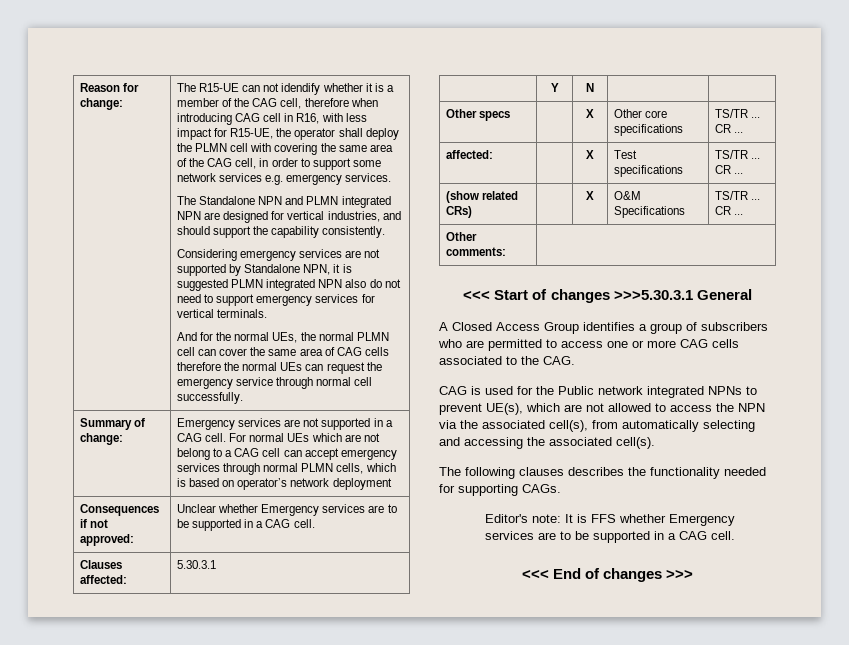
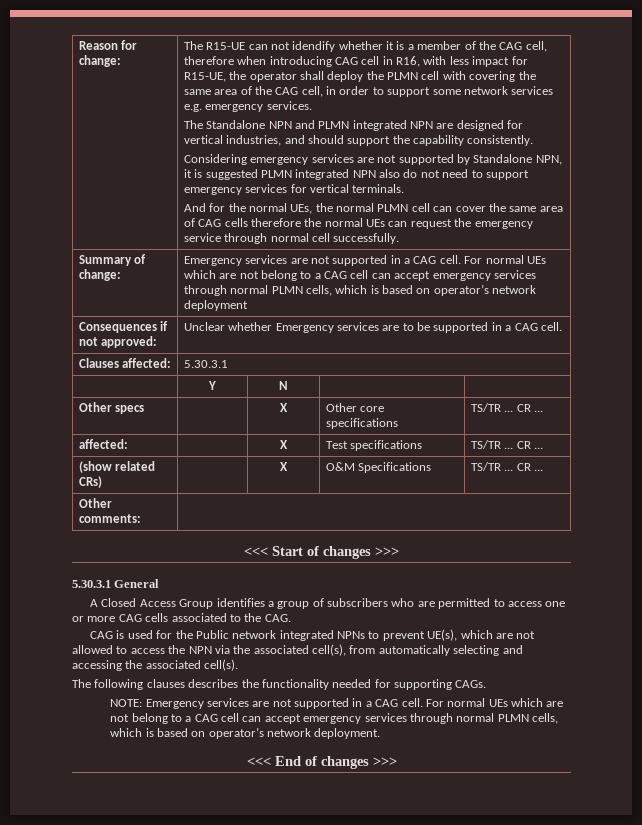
[613,290,693,300] >>>5.30.3.1 -> [375,547,399,556] [72,580,111,588] >>> // 5.30.3.1
[485,514,736,526] [485,531,736,543] Editor's note: It is FFS whether Emergency services are to be supported in a CAG cell. -> [110,698,564,709] [110,713,559,724] [110,727,381,739] NOTE: Emergency services are not supported in a CAG cell. For normal UEs which are not belong to a CAG cell can accept emergency services through normal PLMN cells, which is based on operator’s network deployment.

